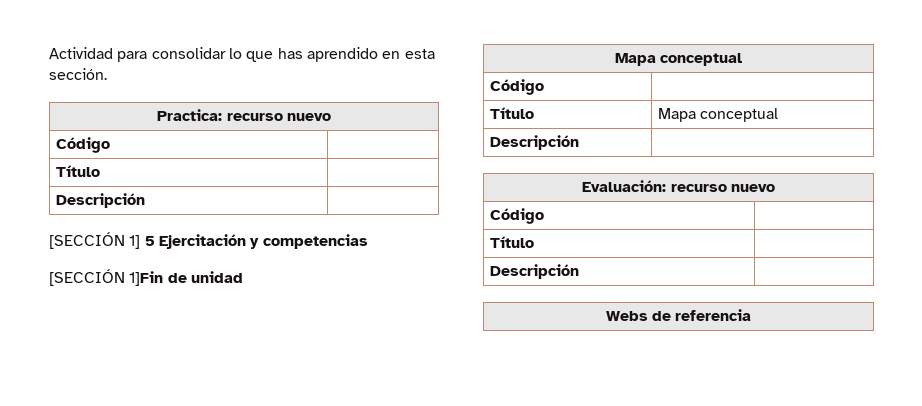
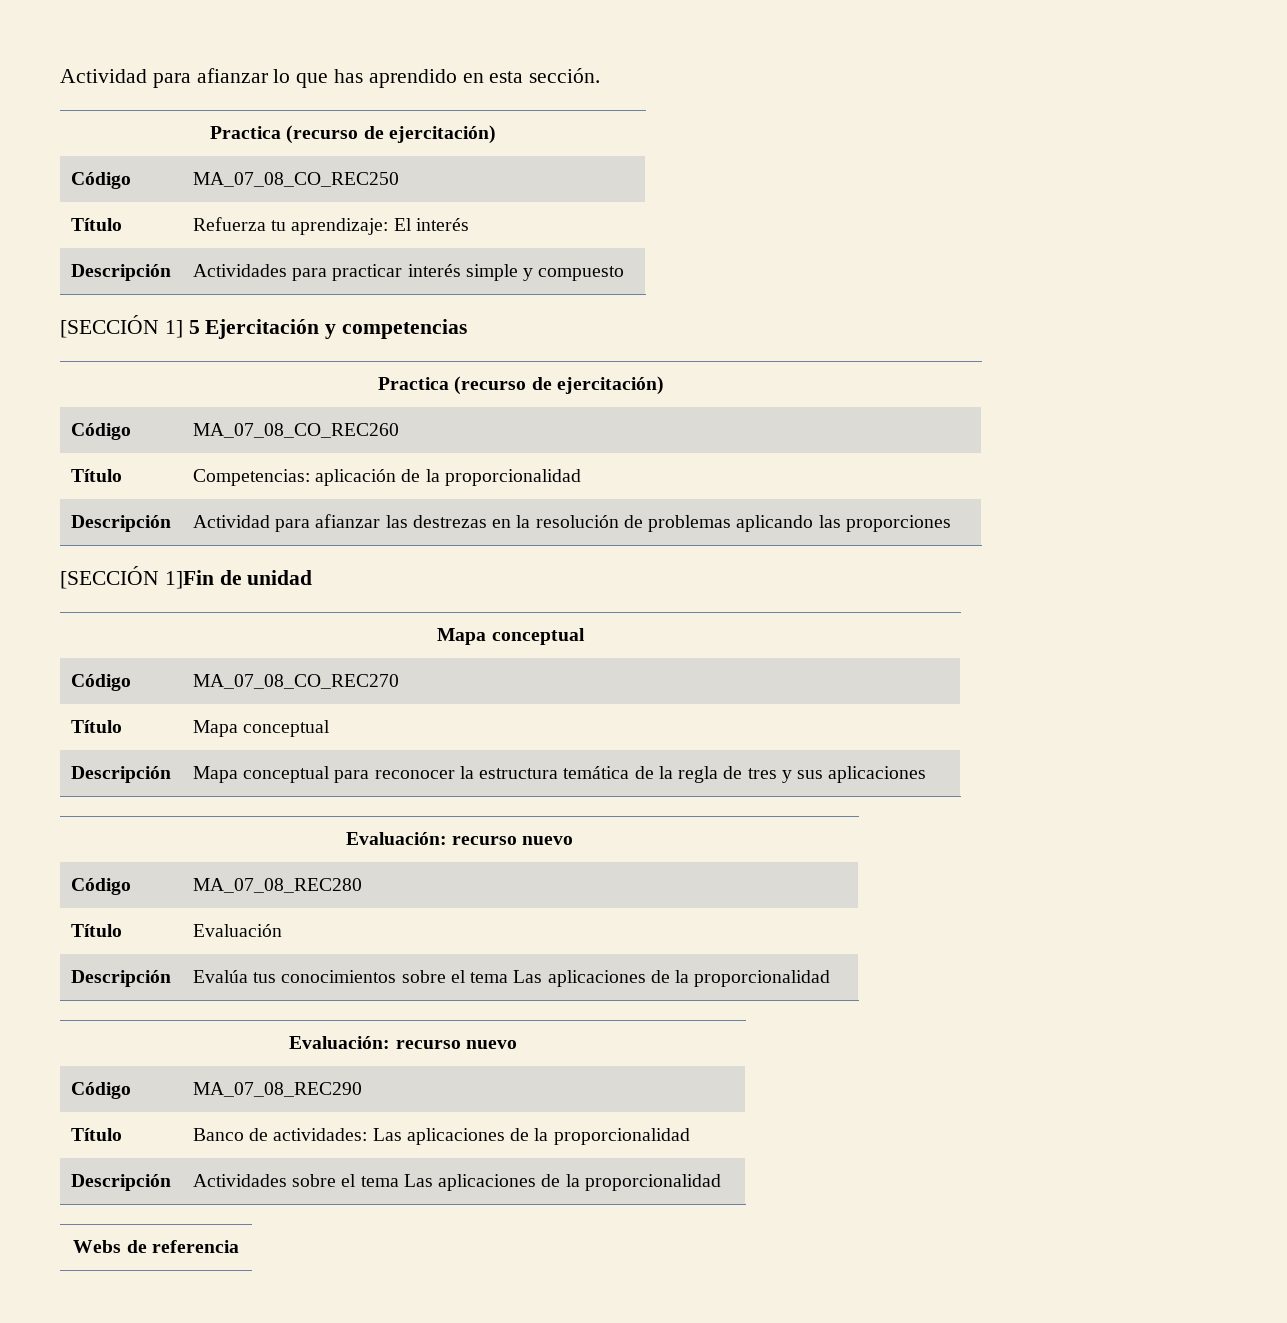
[49,47,226,62] Actividad para consolidar -> [60,68,268,88] Actividad para afianzar
[157,109,331,121] [55,137,110,153] [55,165,100,177] [55,193,145,208] Practica: recurso nuevo // Código | // Título | // Descripción | -> [210,125,496,144] [70,172,131,189] [192,172,399,187] [70,218,122,231] [192,217,469,235] [70,264,171,281] [192,264,625,281] Practica (recurso de ejercitación) // Código | MA_07_08_CO_REC250 // Título | Refuerza tu aprendizaje: El interés // Descripción | Actividades para practicar interés simple y compuesto
(368, 241) none -> [378,376,664,395] [70,423,131,440] [192,423,399,438] [70,469,122,482] [192,469,581,486] [70,515,171,532] [192,514,951,532] // Practica (recurso de ejercitación) // Código | MA_07_08_CO_REC260 // Título | Competencias: aplicación de la proporcionalidad // Descripción | Actividad para afianzar las destrezas en la resolución de problemas aplicando las proporciones
(544, 87) none -> [192,674,399,689] MA_07_08_CO_REC270
[582,180,775,192] [489,208,544,224] [489,236,534,248] [489,264,579,279] // Evaluación: recurso nuevo // Código | // Título | // Descripción | -> [192,766,927,783] [345,832,574,845] [70,878,131,895] [192,878,362,893] [70,924,122,937] [192,924,282,937] [70,970,171,987] [192,970,831,987] [289,1036,517,1049] [70,1082,131,1099] [192,1082,362,1097] [70,1128,122,1141] [192,1128,690,1145] [70,1174,171,1191] [192,1174,721,1191] Mapa conceptual para reconocer la estructura temática de la regla de tres y sus aplicaciones // Evaluación: recurso nuevo // Código | MA_07_08_REC280 // Título | Evaluación // Descripción | Evalúa tus conocimientos sobre el tema Las aplicaciones de la proporcionalidad // Evaluación: recurso nuevo // Código | MA_07_08_REC290 // Título | Banco de actividades: Las aplicaciones de la proporcionalidad // Descripción | Actividades sobre el tema Las aplicaciones de la proporcionalidad

